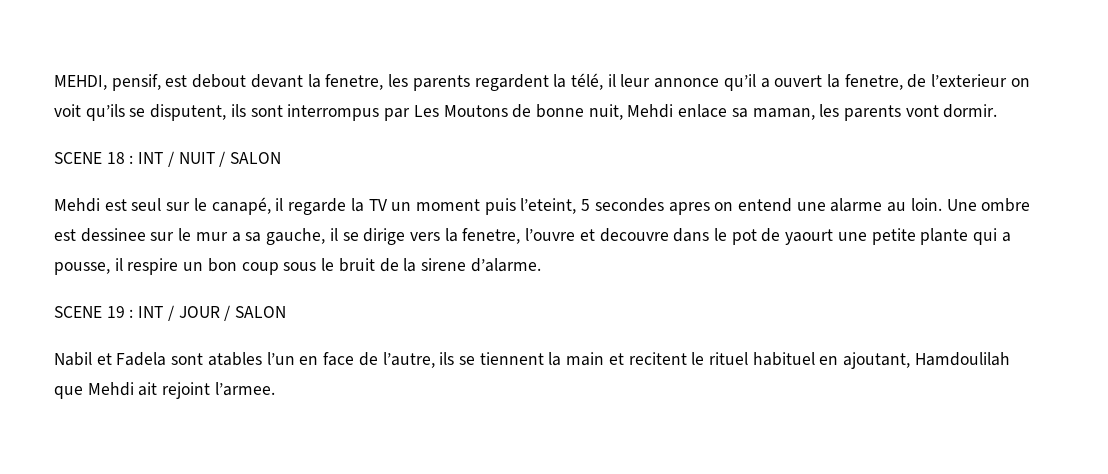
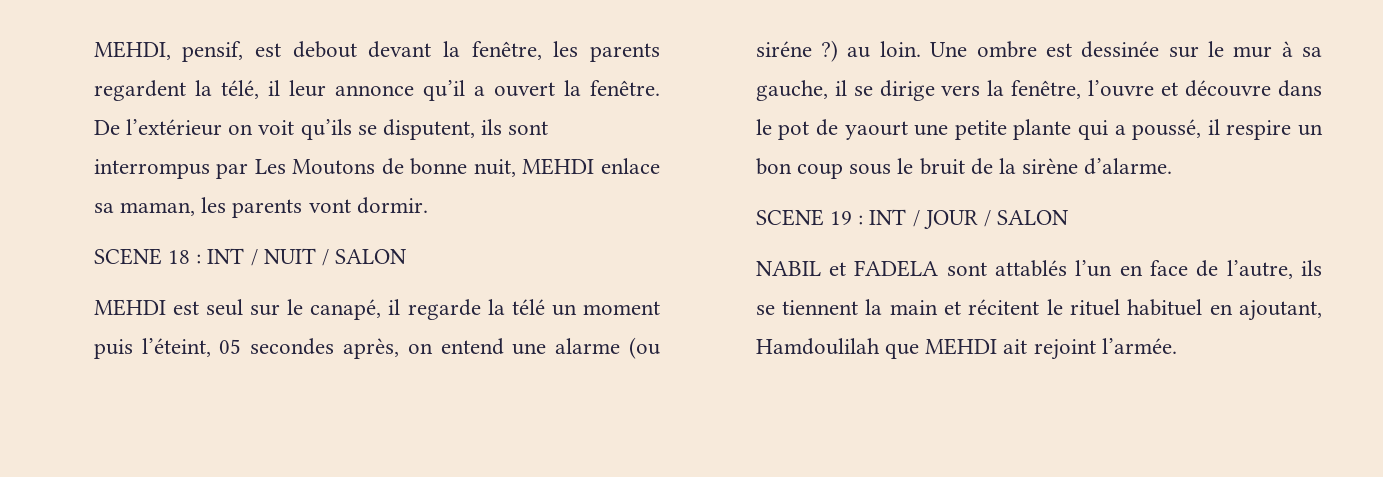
[325,74,384,90] fenetre, -> [471,41,542,60] fenêtre,
[844,74,1008,90] fenetre, de l’exterieur -> [590,80,660,96] [93,119,222,136] fenêtre. De l’extérieur
[627,104,674,118] Mehdi -> [522,158,595,175] MEHDI
[53,198,100,212] Mehdi -> [93,299,166,316] MEHDI
[368,199,387,211] TV -> [511,299,545,315] télé
[520,198,710,215] l’eteint, 5 secondes apres -> [141,338,399,359] l’éteint, 05 secondes après,
(883, 205) none -> [629,337,660,359] [755,40,839,62] (ou siréne ?)
[80,228,146,242] dessinee -> [1081,41,1160,58] dessinée
[231,232,241,242] a -> [1281,41,1293,57] à
[462,228,521,244] fenetre, -> [1011,80,1082,99] fenêtre,
[599,228,669,242] decouvre -> [1185,80,1272,97] découvre
[53,262,110,275] pousse, -> [1132,119,1202,140] poussé,
[420,258,466,271] sirene -> [1022,158,1079,174] sirène
[53,352,262,366] Nabil et Fadela sont atables -> [755,260,1068,277] NABIL et FADELA sont attablés
[628,352,687,365] recitent -> [968,299,1040,315] récitent
[87,382,134,396] Mehdi -> [925,338,998,355] MEHDI
[214,382,275,396] l’armee. -> [1101,338,1177,354] l’armée.

